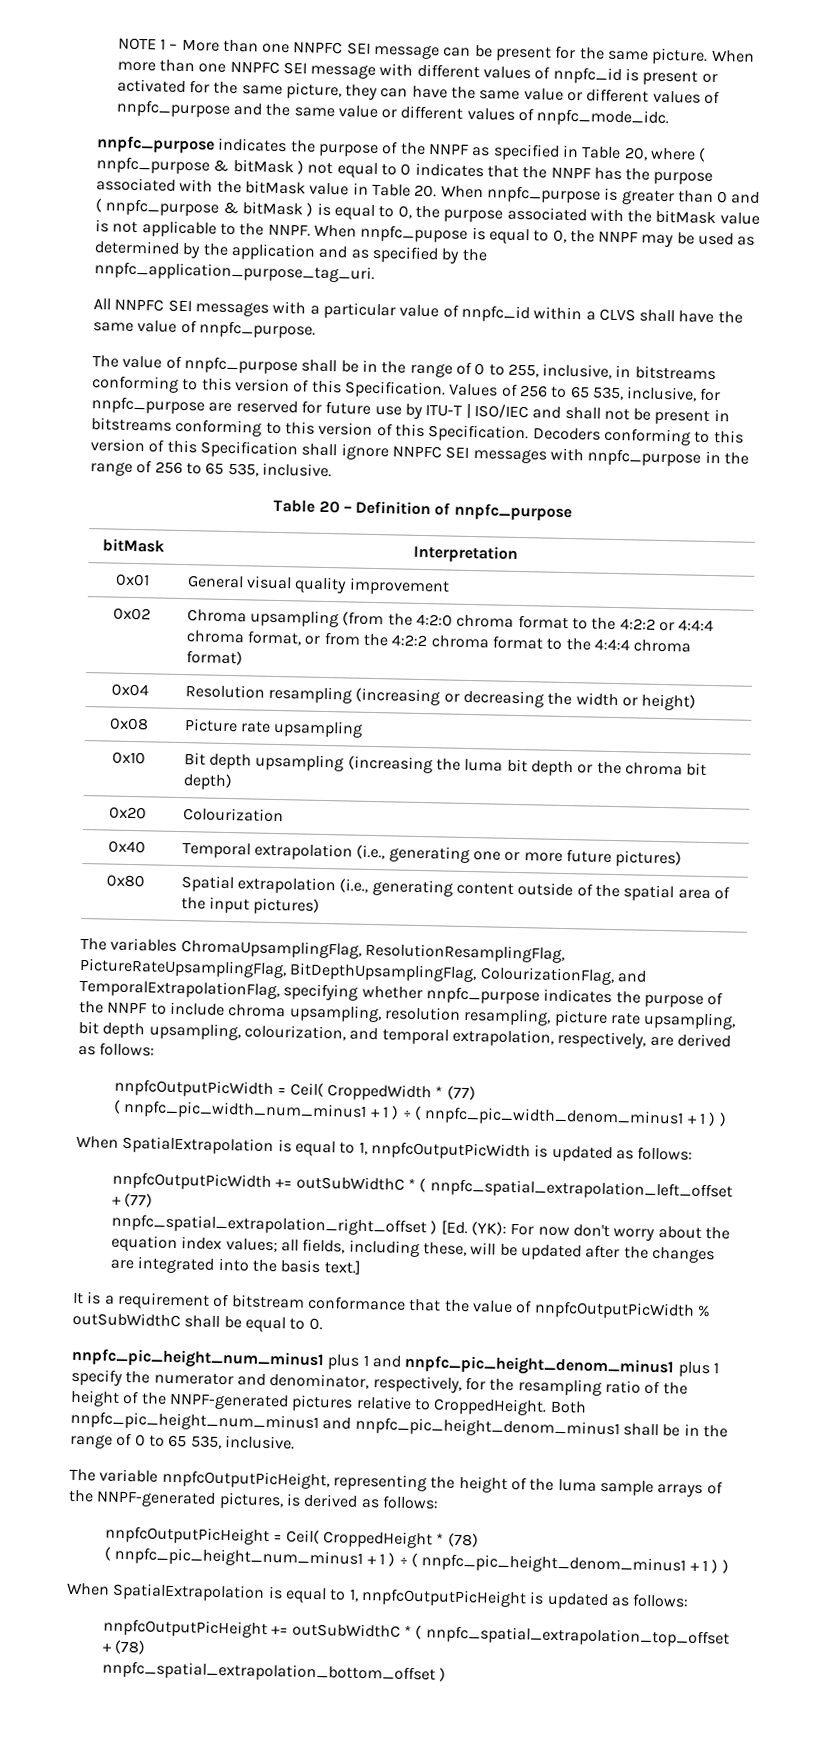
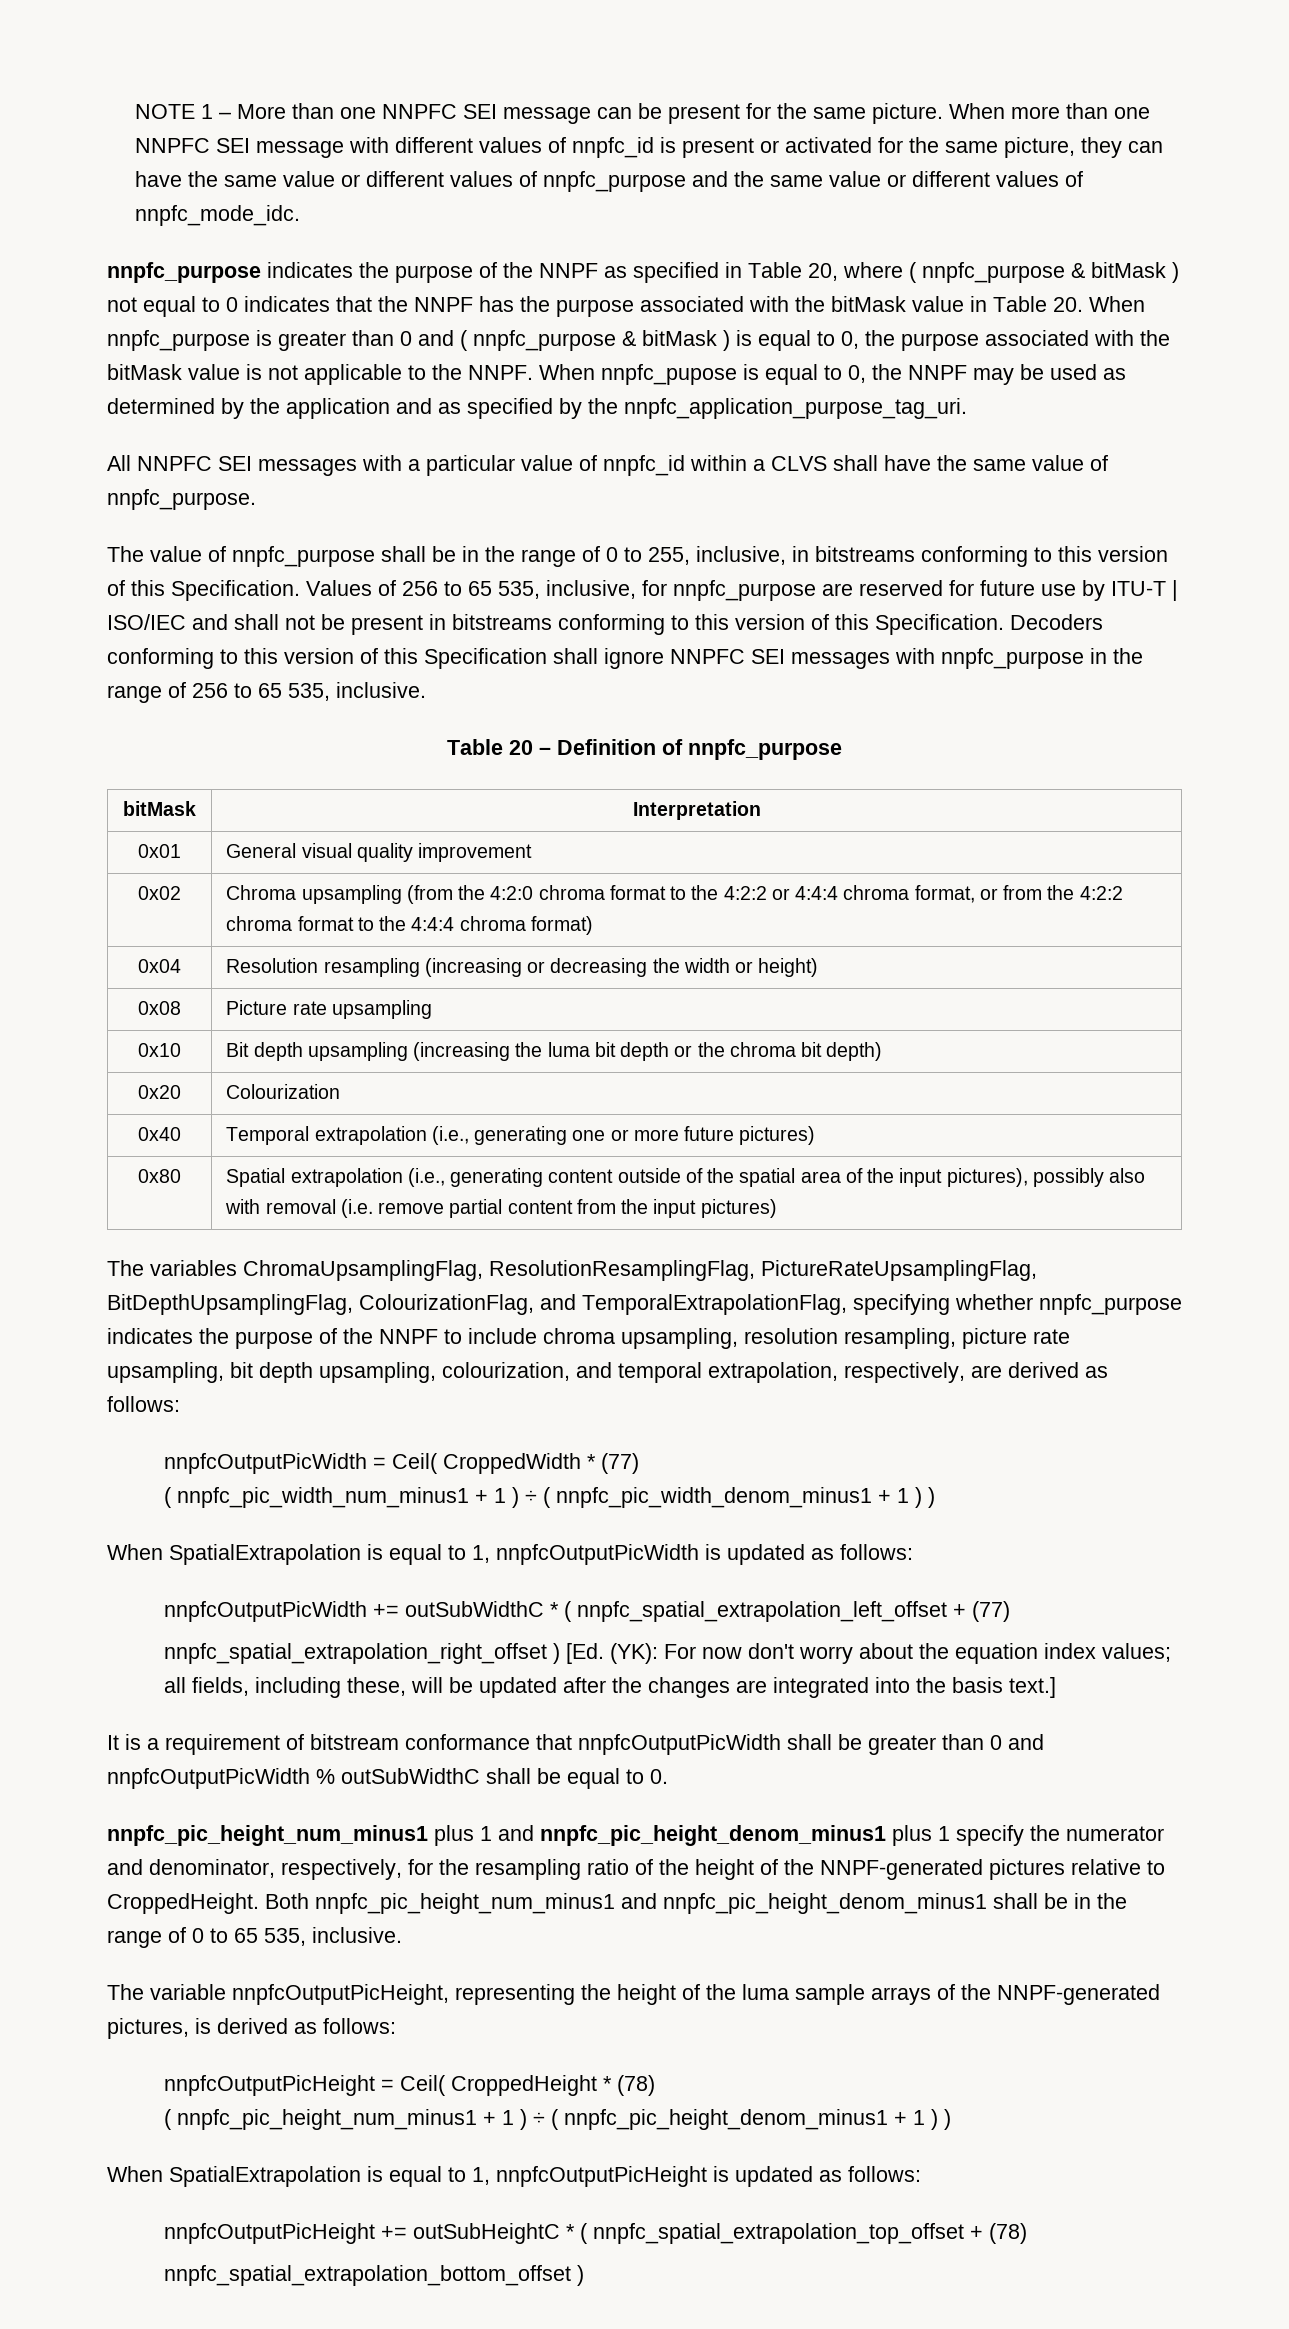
(251, 905) none -> [946,1168,1146,1187] [225,1199,697,1218] pictures), possibly also with removal (i.e. remove partial content from the input
[443,1299,533,1314] the value of -> [578,1734,1044,1755] nnpfcOutputPicWidth shall be greater than 0 and
[291,1622,401,1638] outSubWidthC -> [412,2223,560,2244] outSubHeightC

